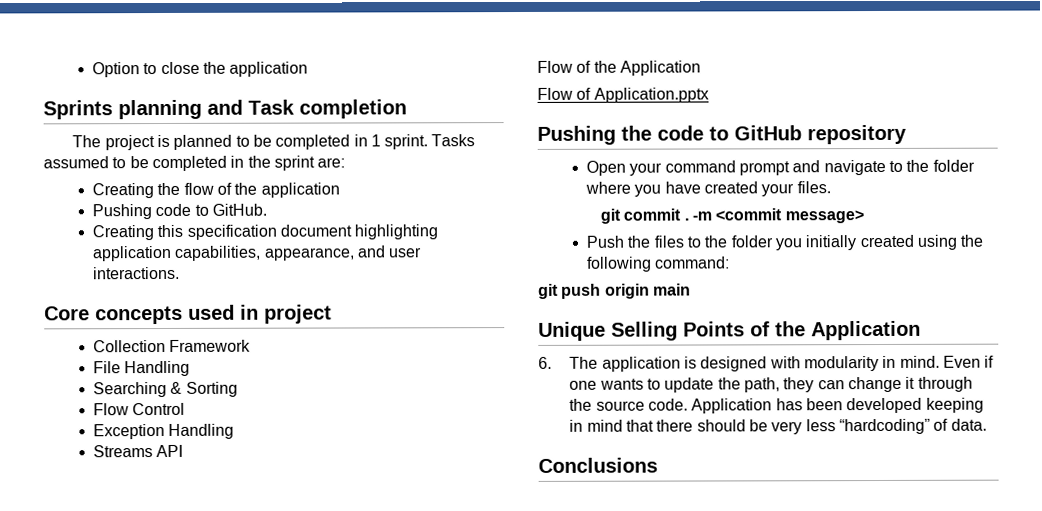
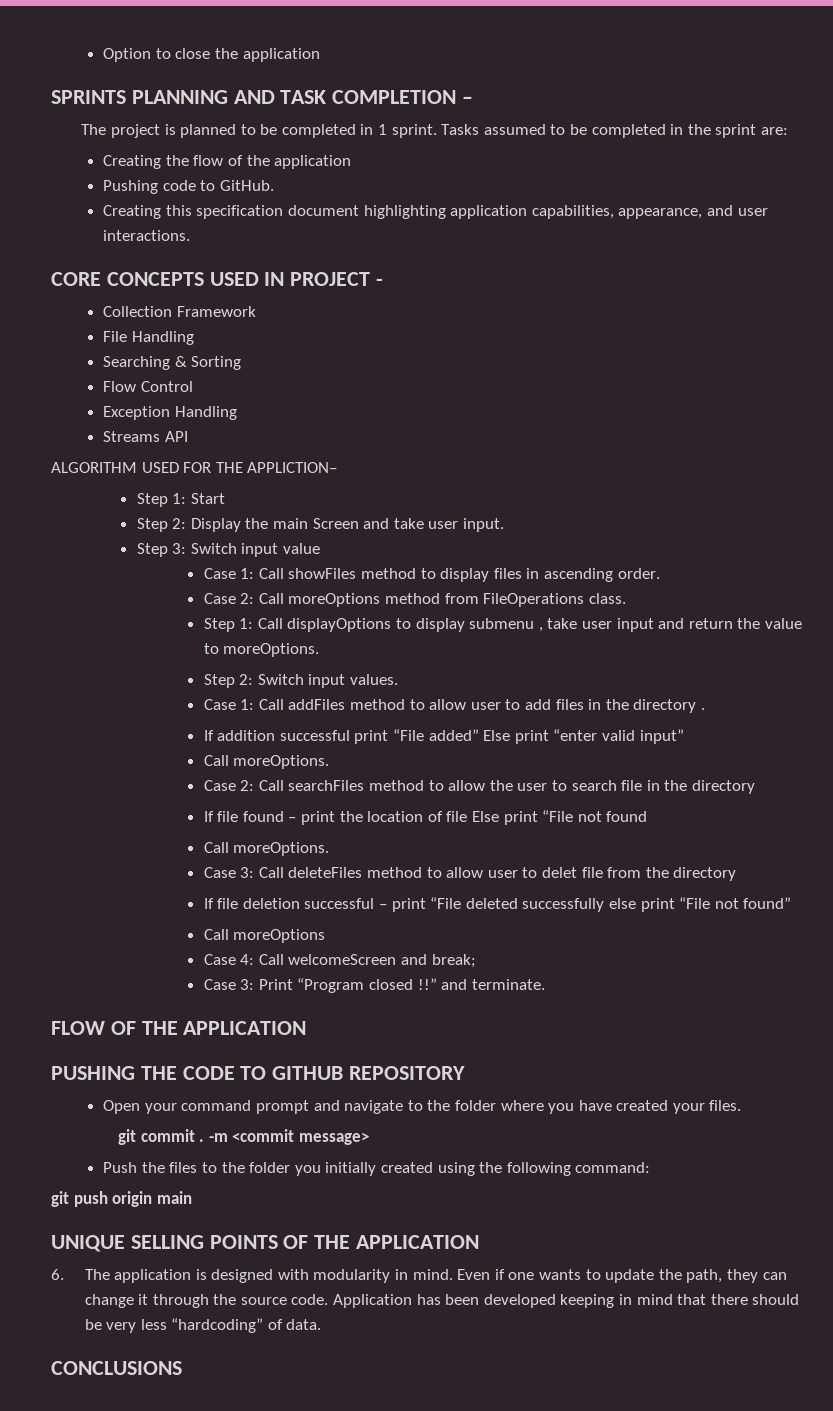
[43,99,407,120] Sprints planning and Task completion -> [51,90,474,104] SPRINTS PLANNING AND TASK COMPLETION –
[44,304,332,325] Core concepts used in project -> [51,272,384,286] CORE CONCEPTS USED IN PROJECT -
[537,60,701,76] [537,87,709,103] [537,124,907,145] Flow of the Application // Flow of Application.pptx // Pushing the code to GitHub repository -> [51,462,338,473] [136,493,225,507] [136,518,505,532] [136,543,321,557] [203,568,660,582] [203,593,626,607] [203,618,802,632] [203,643,320,657] [203,674,399,688] [203,699,705,713] [203,729,684,744] [203,755,330,769] [203,780,755,794] [203,810,648,825] [203,842,330,856] [203,867,737,881] [203,897,792,912] [203,929,326,943] [203,954,476,968] [203,978,545,993] [51,1021,307,1035] [51,1066,466,1080] ALGORITHM USED FOR THE APPLICTION– // Step 1: Start // Step 2: Display the main Screen and take user input. // Step 3: Switch input value // Case 1: Call showFiles method to display files in ascending order. // Case 2: Call moreOptions method from FileOperations class. // Step 1: Call displayOptions to display submenu , take user input and return the value to moreOptions. // Step 2: Switch input values. // Case 1: Call addFiles method to allow user to add files in the directory . // If addition successful print “File added” Else print “enter valid input” // Call moreOptions. // Case 2: Call searchFiles method to allow the user to search file in the directory // If file found – print the location of file Else print “File not found // Call moreOptions. // Case 3: Call deleteFiles method to allow user to delet file from the directory // If file deletion successful – print “File deleted successfully else print “File not found” // Call moreOptions // Case 4: Call welcomeScreen and break; // Case 3: Print “Program closed !!” and terminate. // FLOW OF THE APPLICATION // PUSHING THE CODE TO GITHUB REPOSITORY
[538,320,921,341] Unique Selling Points of the Application -> [51,1235,480,1252] UNIQUE SELLING POINTS OF THE APPLICATION
[538,457,658,473] Conclusions -> [51,1361,182,1375] CONCLUSIONS

